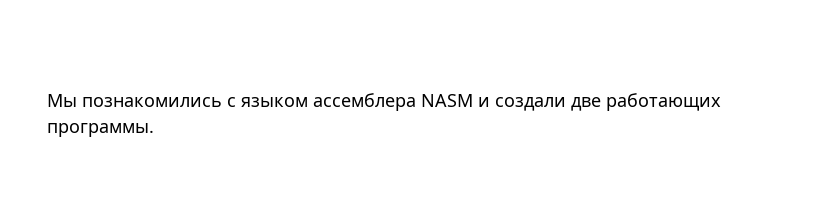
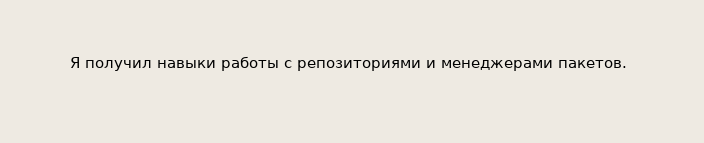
[47,93,721,111] [47,123,154,137] Мы познакомились с языком ассемблера NASM и создали две работающих программы. -> [70,56,627,71] Я получил навыки работы с репозиториями и менеджерами пакетов.

